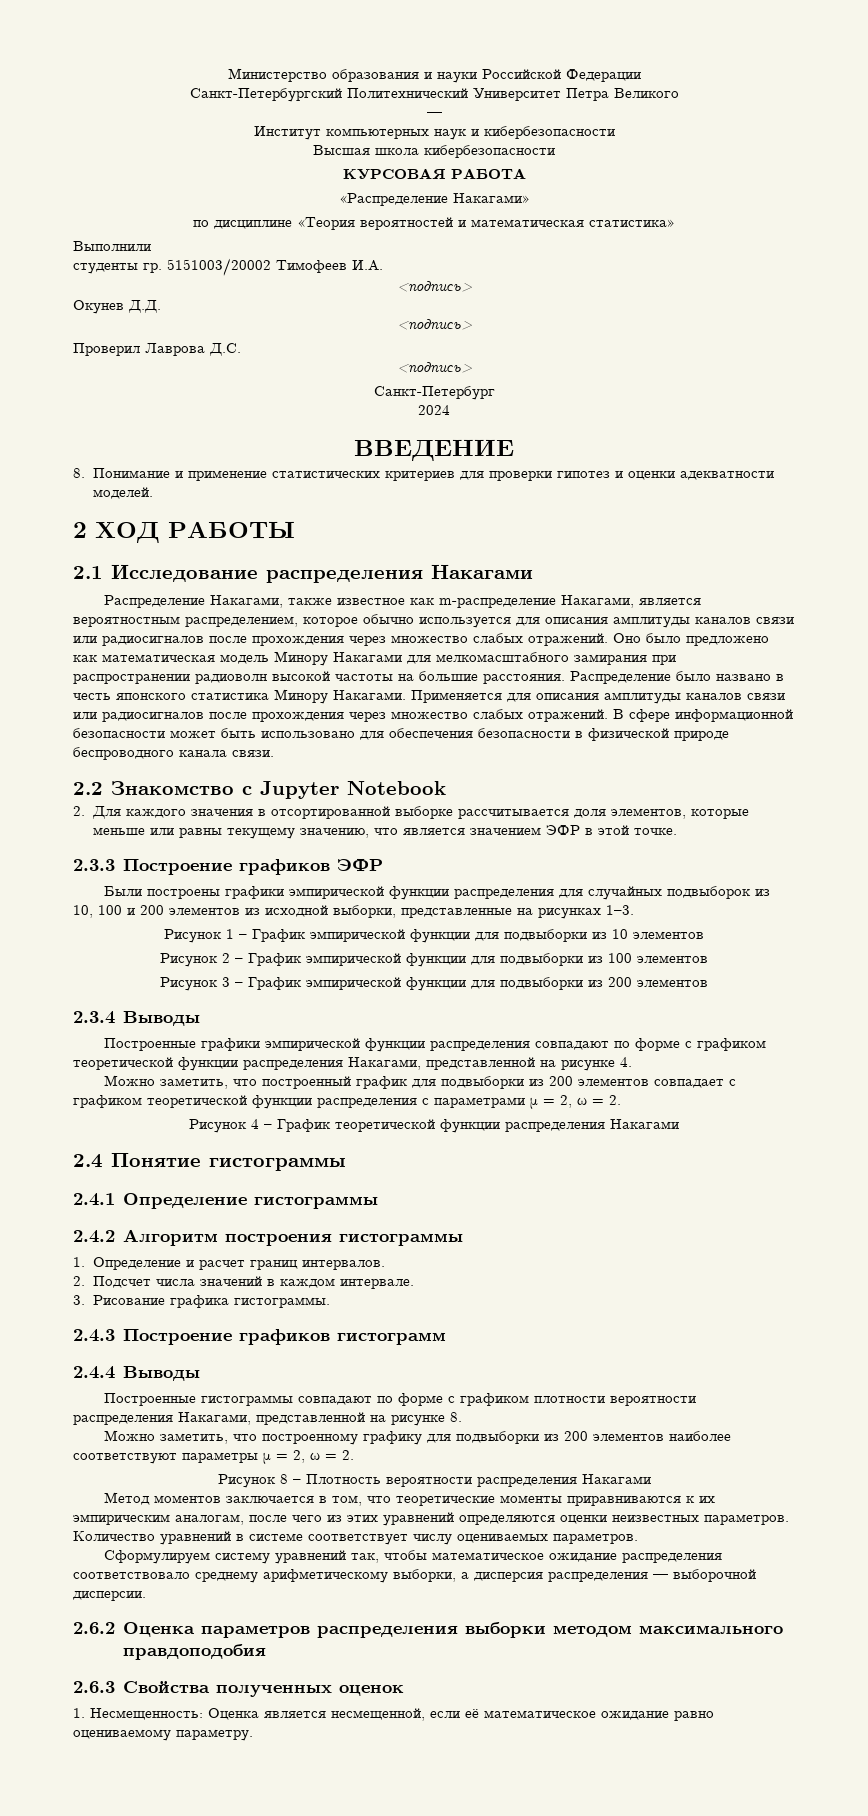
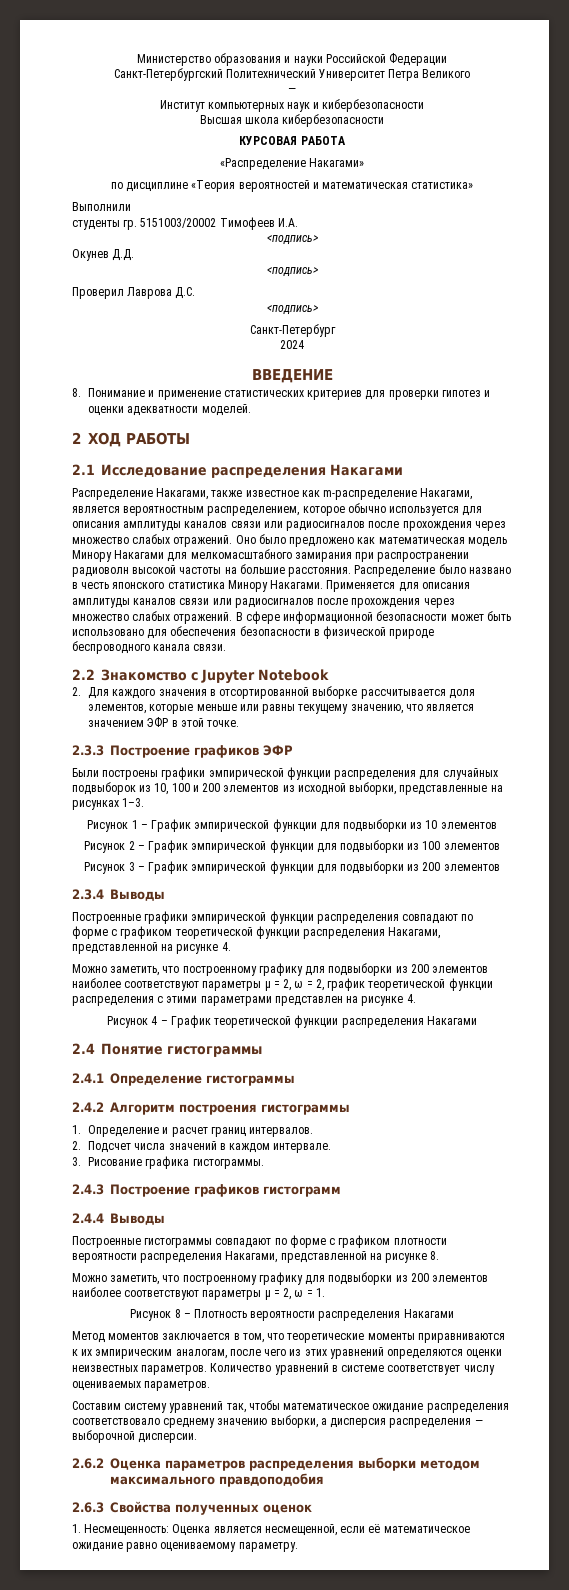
[262,1076,737,1089] [73,1095,621,1109] построенный график для подвыборки из 200 элементов совпадает с графиком теоретической функции распределения с параметрами μ = 2, ω = 2. -> [182,963,489,976] [72,978,493,991] [72,994,416,1006] построенному графику для подвыборки из 200 элементов наиболее соответствуют параметры μ = 2, ω = 2, график теоретической функции распределения с этими параметрами представлен на рисунке 4.
[342,1450,354,1460] 2. -> [315,1288,325,1297] 1.
[104,1550,211,1564] Сформулируем -> [72,1401,121,1410] Составим
[263,1569,388,1583] арифметическому -> [217,1418,268,1425] значению

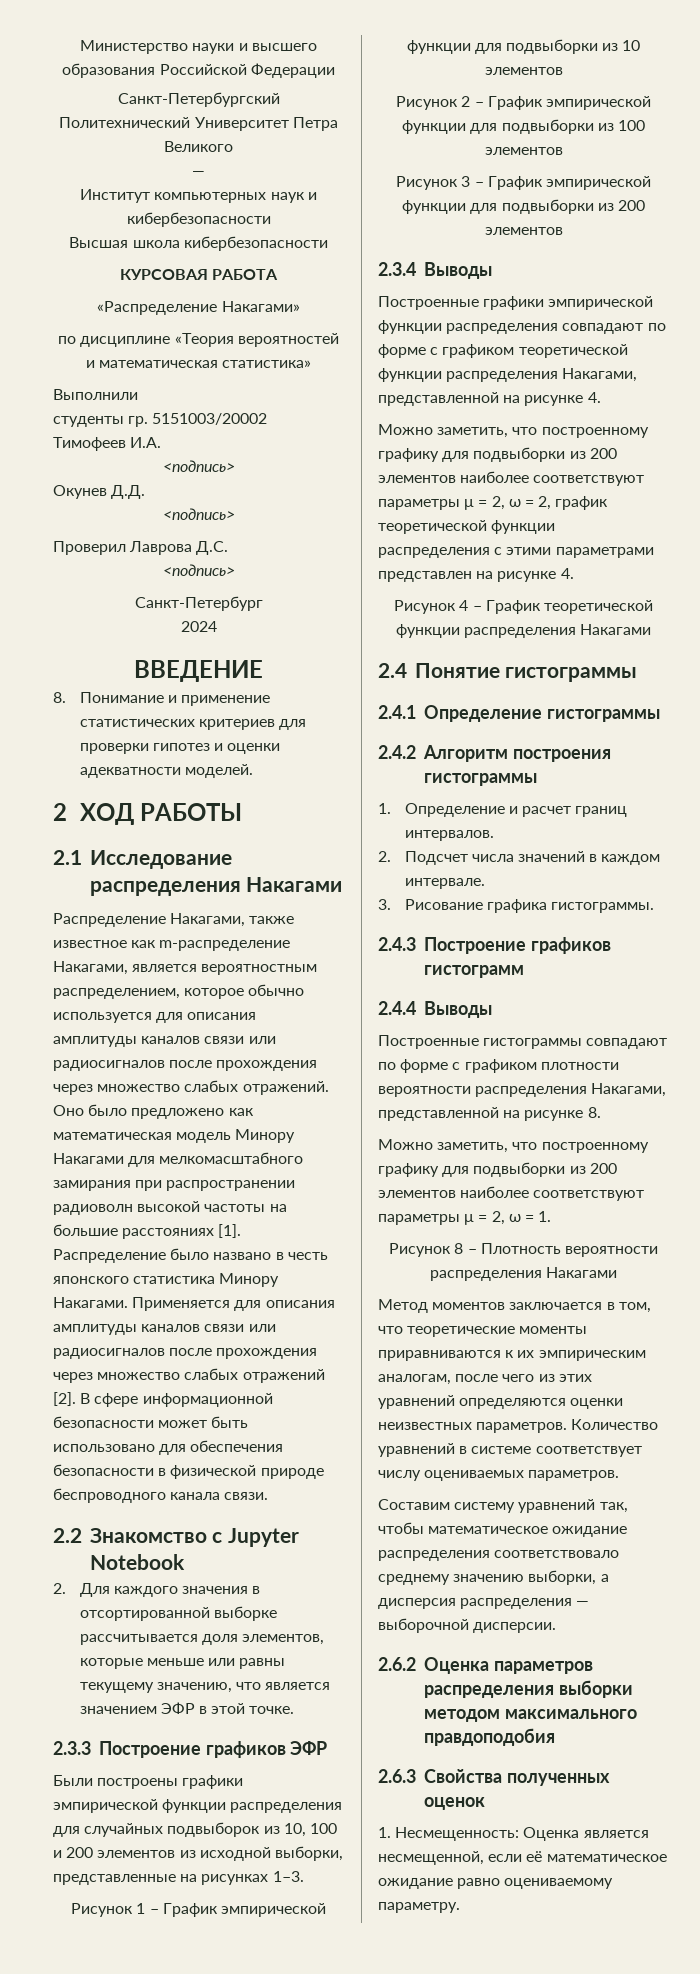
[214,53,323,66] образования и науки -> [192,43,317,54] [62,63,156,78] науки и высшего образования
[288,567,352,577] расстояния. -> [122,1224,242,1239] расстояниях [1].
[173,612,233,624] отражений. -> [242,1369,325,1383] [53,1392,76,1406] отражений [2].

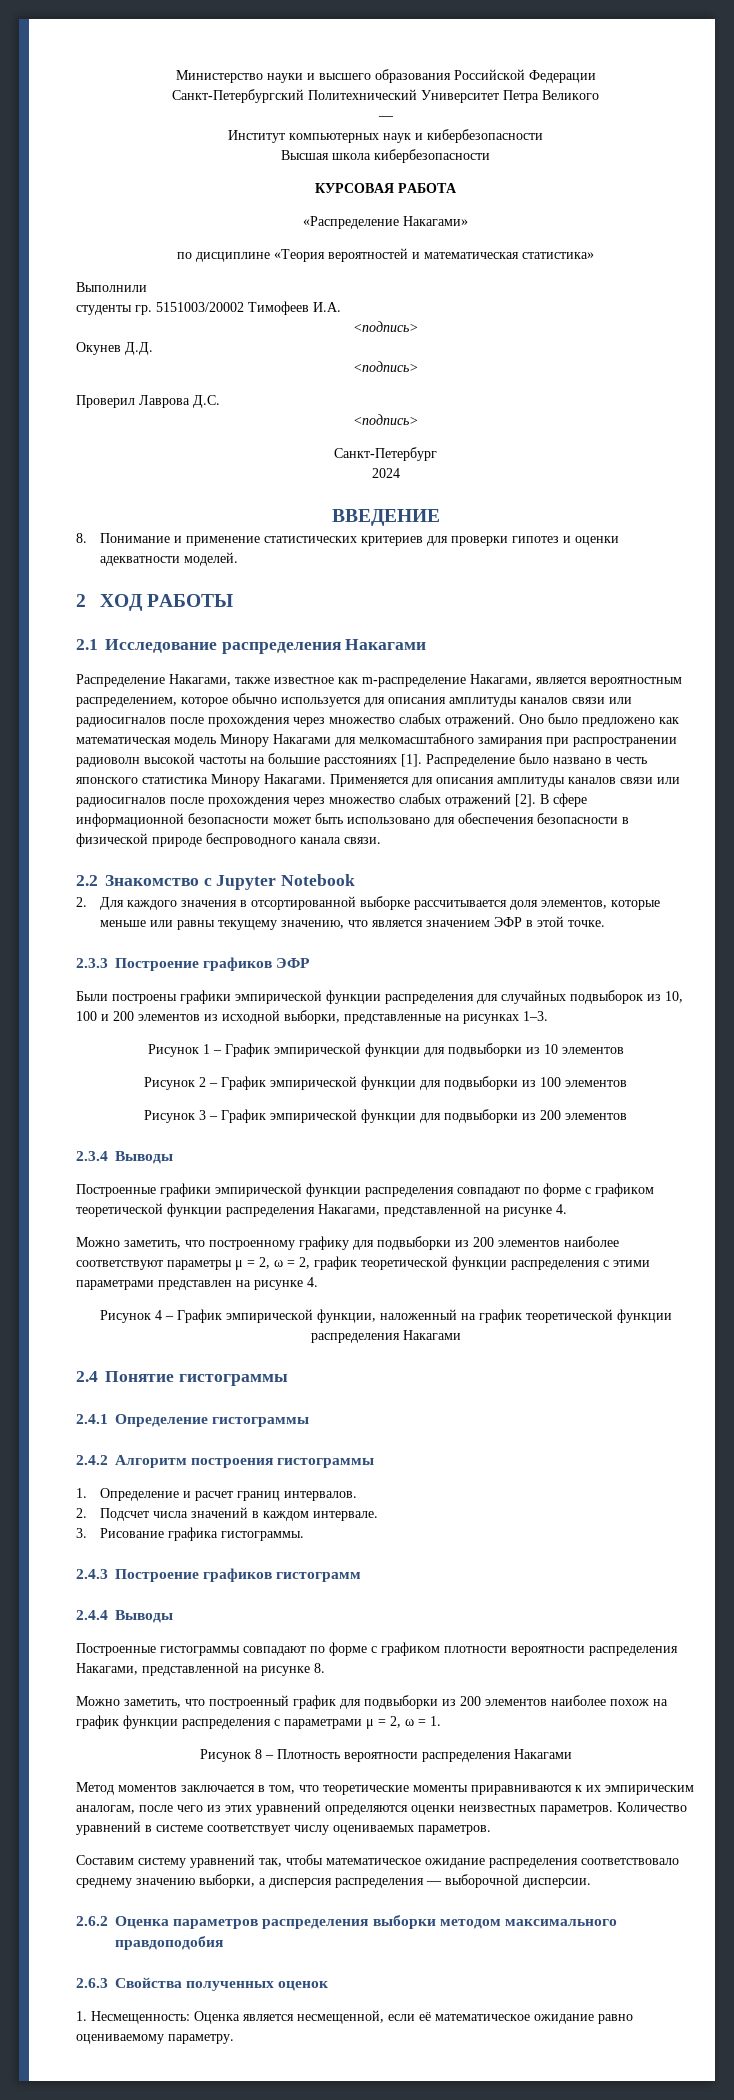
(541, 607) none -> [225,1309,522,1323] эмпирической функции, наложенный на график
[541,1142,649,1153] [378,1162,617,1177] [378,1186,645,1201] [378,1214,460,1225] построенному графику для подвыборки из 200 элементов наиболее соответствуют параметры -> [209,1695,668,1709] [76,1715,362,1729] построенный график для подвыборки из 200 элементов наиболее похож на график функции распределения с параметрами

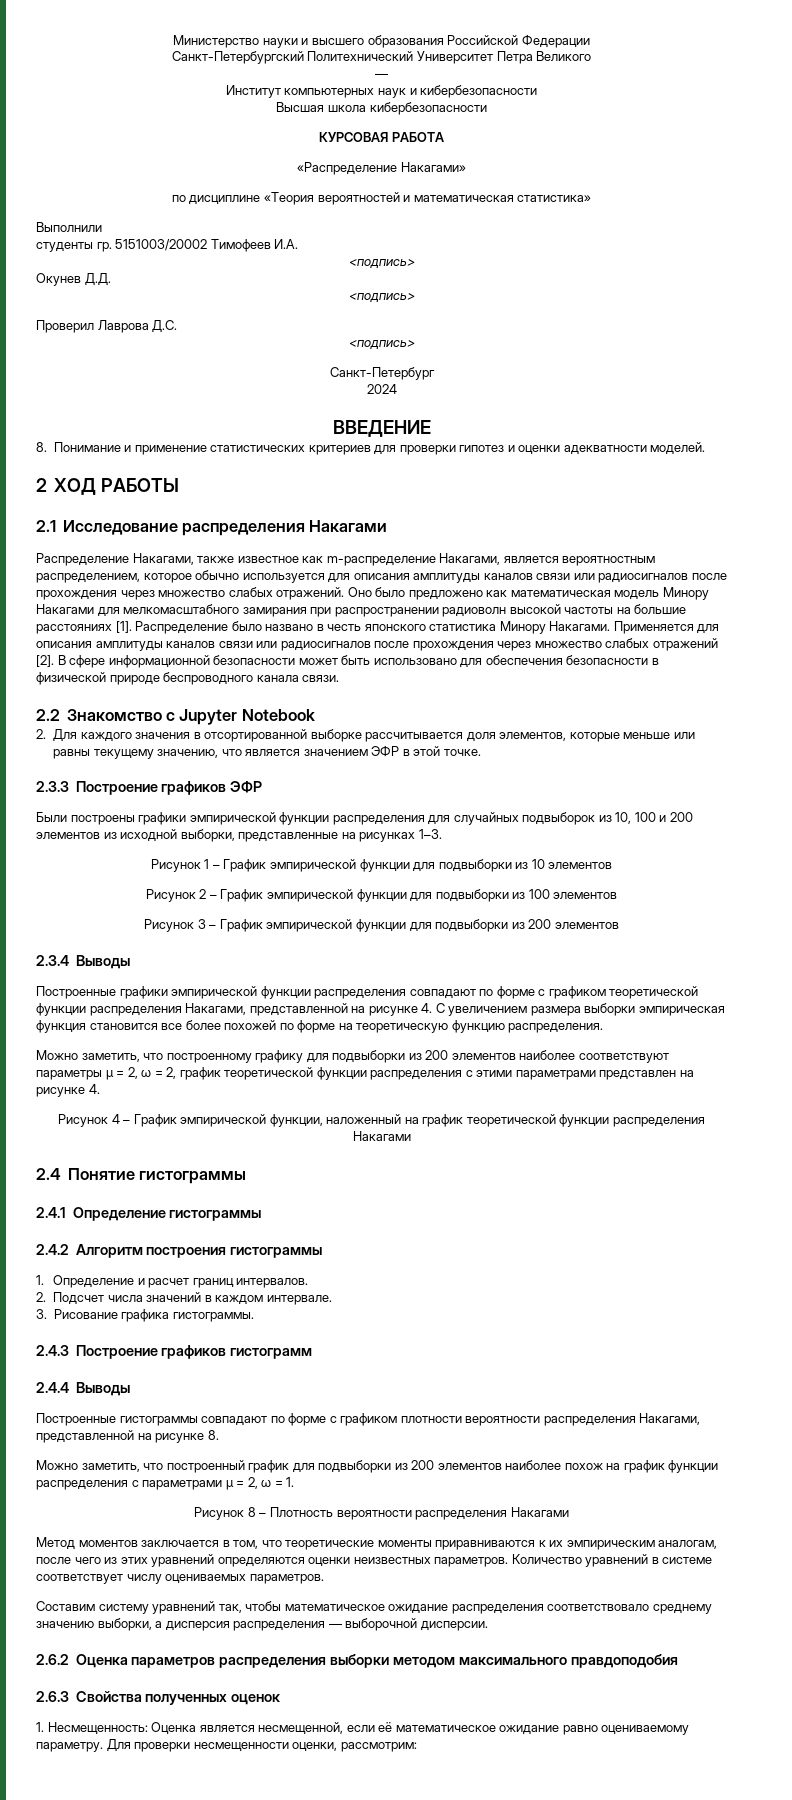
(567, 1209) none -> [435,1003,725,1016] [36,1020,604,1033] С увеличением размера выборки эмпирическая функция становится все более похожей по форме на теоретическую функцию распределения.
(234, 2039) none -> [106,1739,417,1752] Для проверки несмещенности оценки, рассмотрим:

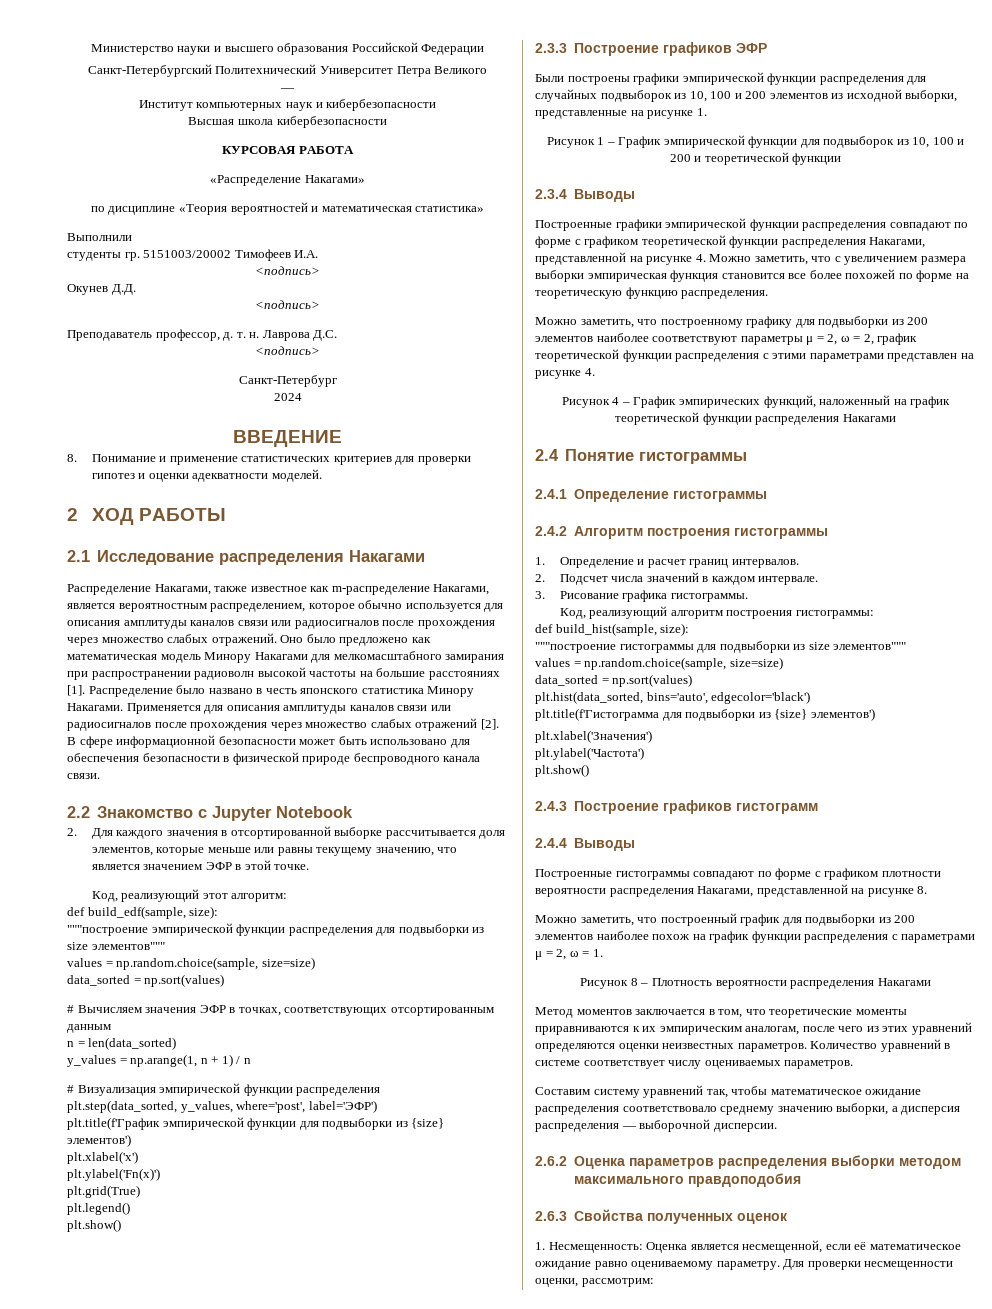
[36,320,94,333] Проверил -> [67,329,260,341] Преподаватель профессор, д. т. н.
(481, 752) none -> [91,889,288,902] [67,906,219,919] [67,923,485,936] [67,942,165,950] [67,957,315,970] [67,974,225,987] [67,1005,494,1016] [67,1024,111,1033] [67,1037,177,1050] [67,1054,251,1067] [67,1083,381,1096] [67,1100,377,1113] [67,1117,445,1130] [67,1134,131,1147] [67,1151,138,1164] [67,1168,160,1181] [67,1185,140,1198] [67,1202,130,1215] [67,1219,121,1232] // Код, реализующий этот алгоритм: // def build_edf(sample, size): // """построение эмпирической функции распределения для подвыборки из size элементов""" // values = np.random.choice(sample, size=size) // data_sorted = np.sort(values) // # Вычисляем значения ЭФР в точках, соответствующих отсортированным данным // n = len(data_sorted) // y_values = np.arange(1, n + 1) / n // # Визуализация эмпирической функции распределения // plt.step(data_sorted, y_values, where='post', label='ЭФР') // plt.title(f'График эмпирической функции для подвыборки из {size} элементов') // plt.xlabel('x') // plt.ylabel('Fn(x)') // plt.grid(True) // plt.legend() // plt.show()
[359,829,442,842] рисунках 1–3. -> [647,108,707,119] рисунке 1.
[438,859,613,872] [145,889,618,902] [144,919,619,932] подвыборки из 10 элементов // Рисунок 2 – График эмпирической функции для подвыборки из 100 элементов // Рисунок 3 – График эмпирической функции для подвыборки из 200 элементов -> [823,136,965,148] [669,152,842,165] подвыборок из 10, 100 и 200 и теоретической функции
[435,1003,445,1013] С -> [709,254,841,265] Можно заметить, что с
[180,1114,323,1127] эмпирической функции, -> [679,395,816,408] эмпирических функций,
(254, 1317) none -> [559,606,874,619] [535,623,690,636] [535,641,907,653] [535,657,783,670] [535,674,693,687] [535,691,811,704] [535,708,875,721] [535,730,652,743] [535,747,644,760] [535,764,589,777] // Код, реализующий алгоритм построения гистограммы: // def build_hist(sample, size): // """построение гистограммы для подвыборки из size элементов""" // values = np.random.choice(sample, size=size) // data_sorted = np.sort(values) // plt.hist(data_sorted, bins='auto', edgecolor='black') // plt.title(f'Гистограмма для подвыборки из {size} элементов') // plt.xlabel('Значения') // plt.ylabel('Частота') // plt.show()

